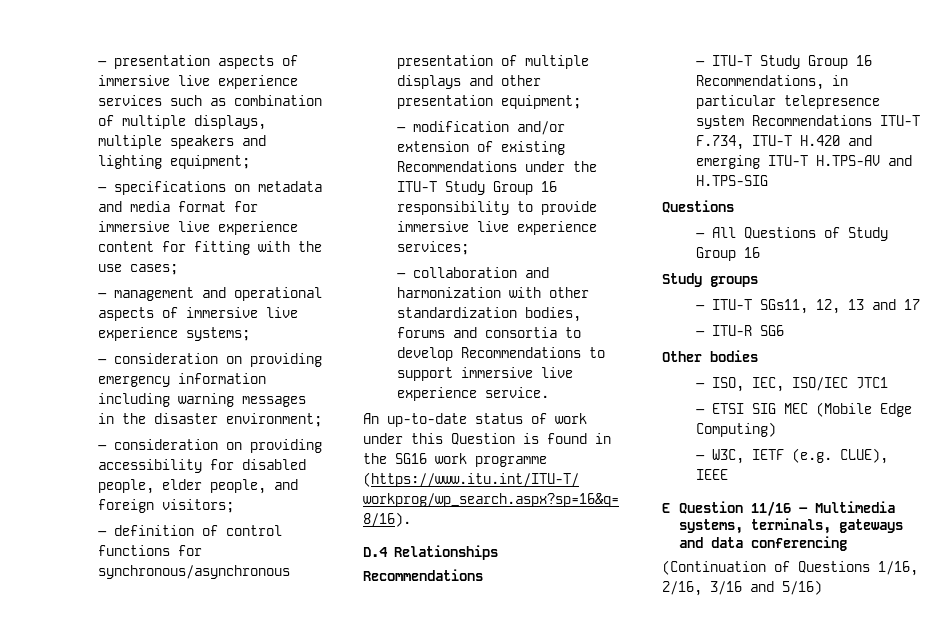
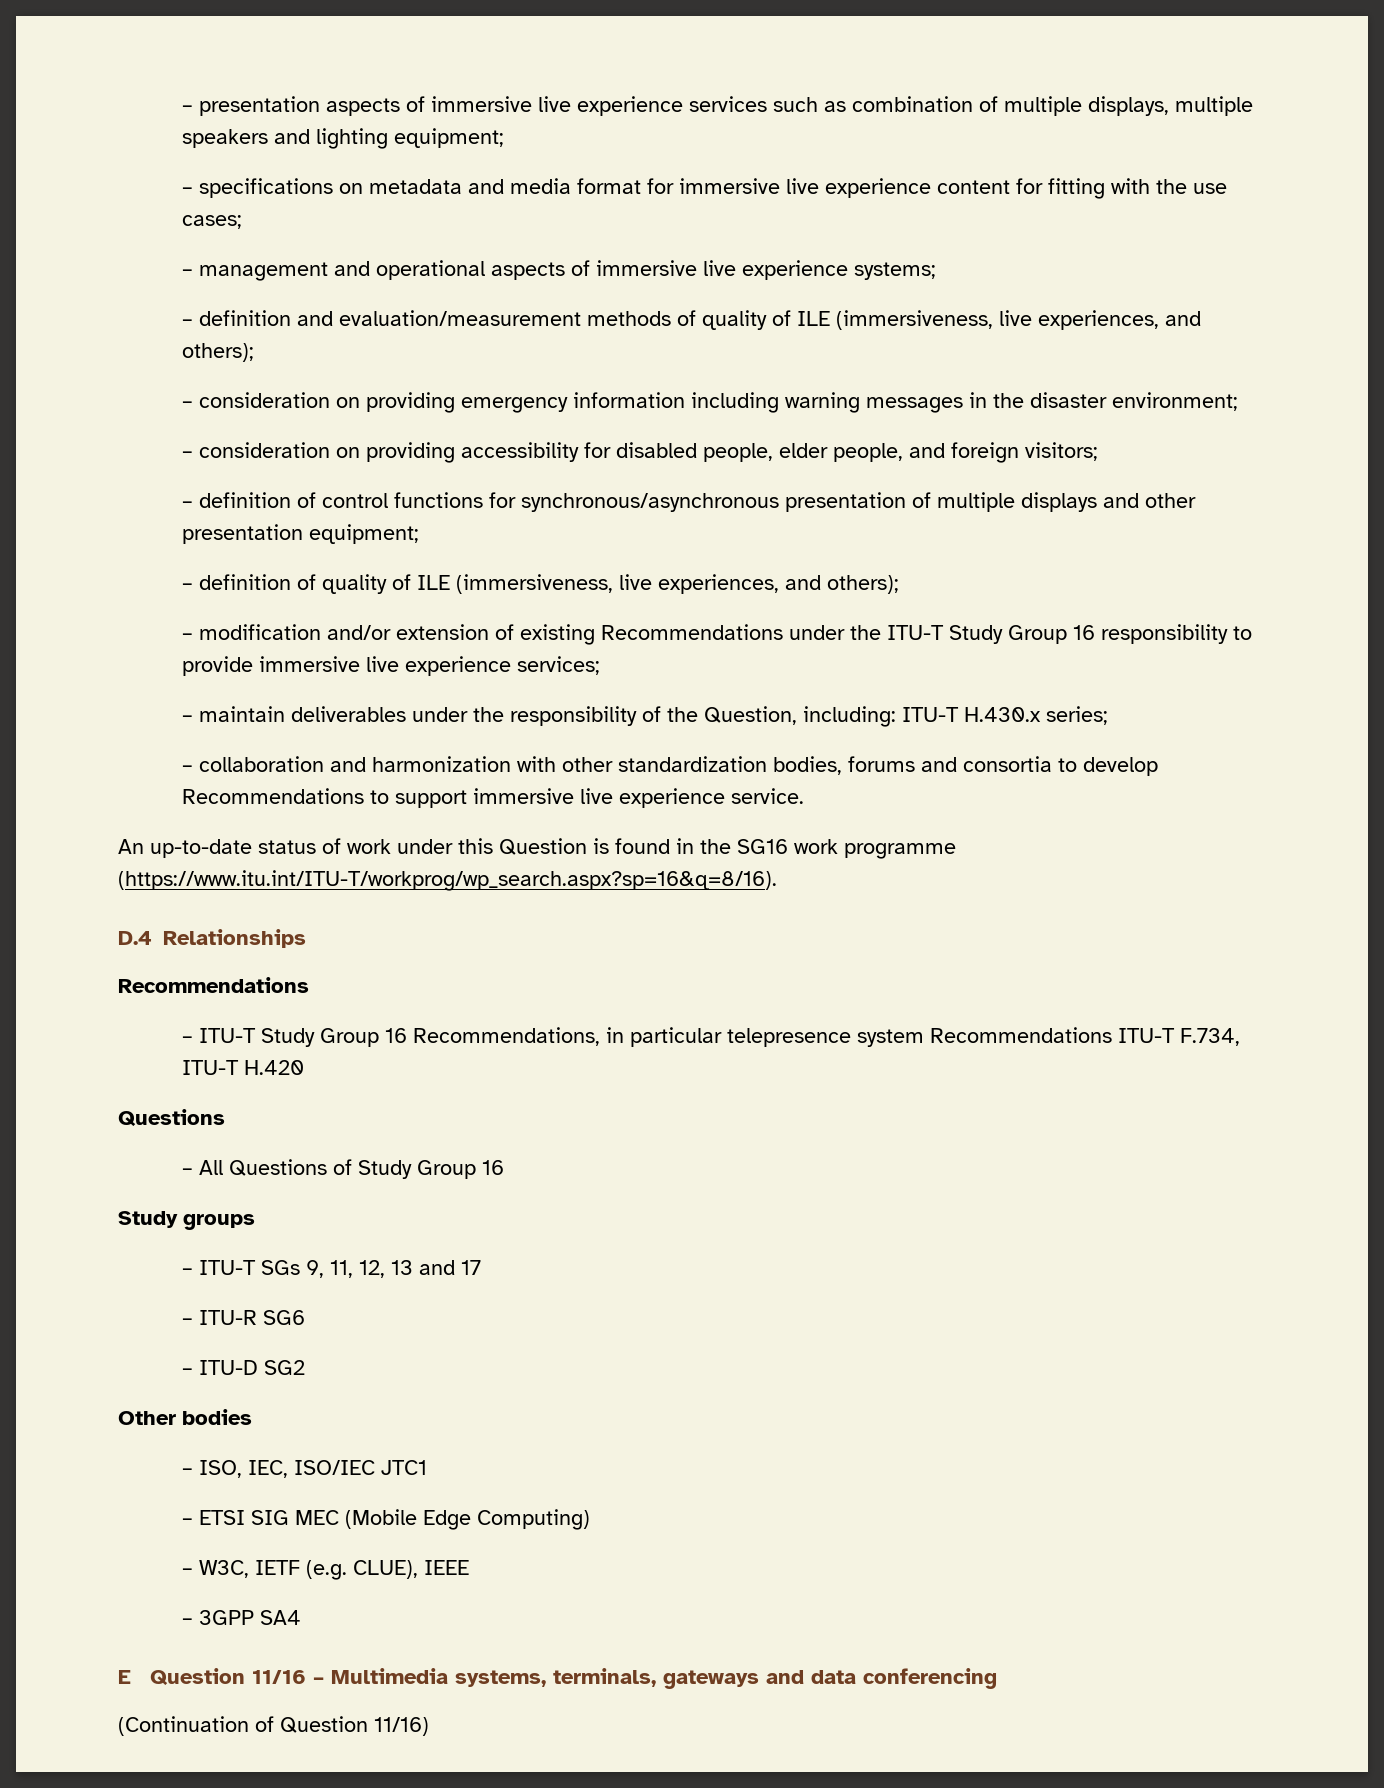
(250, 334) none -> [182,310,1202,330] [182,343,255,362] // – definition and evaluation/measurement methods of quality of ILE (immersiveness, live experiences, and others);
(581, 102) none -> [182,574,900,594] // – definition of quality of ILE (immersiveness, live experiences, and others);
(469, 248) none -> [182,706,1109,727] // – maintain deliverables under the responsibility of the Question, including: ITU-T H.430.x series;
[847,135,872,146] [695,155,912,169] [695,175,768,186] and emerging ITU-T H.TPS-AV and H.TPS-SIG -> (305, 1067) none
[759,299,808,314] SGs11, -> [261,1260,354,1278] SGs 9, 11,
(784, 330) none -> [182,1360,306,1375] // – ITU-D SG2
(728, 474) none -> [182,1610,302,1625] // – 3GPP SA4
[798,561,918,576] [662,580,822,596] Questions 1/16, 2/16, 3/16 and 5/16) -> [280,1716,429,1736] Question 11/16)

